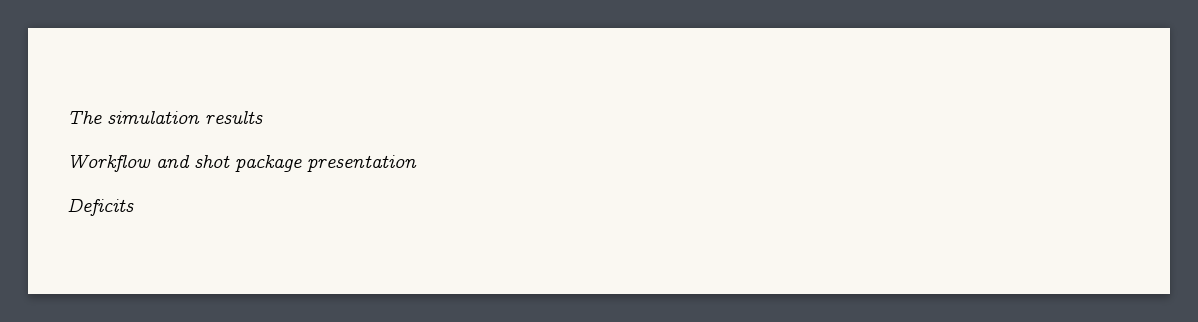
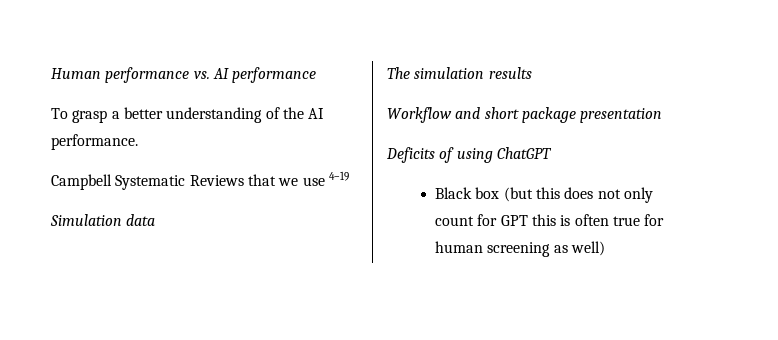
(67, 117) none -> [51,67,317,83] [51,107,325,123] [51,134,138,150] [51,171,349,190] [50,214,156,226] Human performance vs. AI performance // To grasp a better understanding of the AI performance. // Campbell Systematic Reviews that we use 4–19 // Simulation data //
[194,155,230,168] shot -> [484,107,519,119] short
(134, 207) none -> [439,147,552,163] [435,187,654,203] [435,214,665,226] [435,241,606,257] of using ChatGPT // Black box (but this does not only count for GPT this is often true for human screening as well)

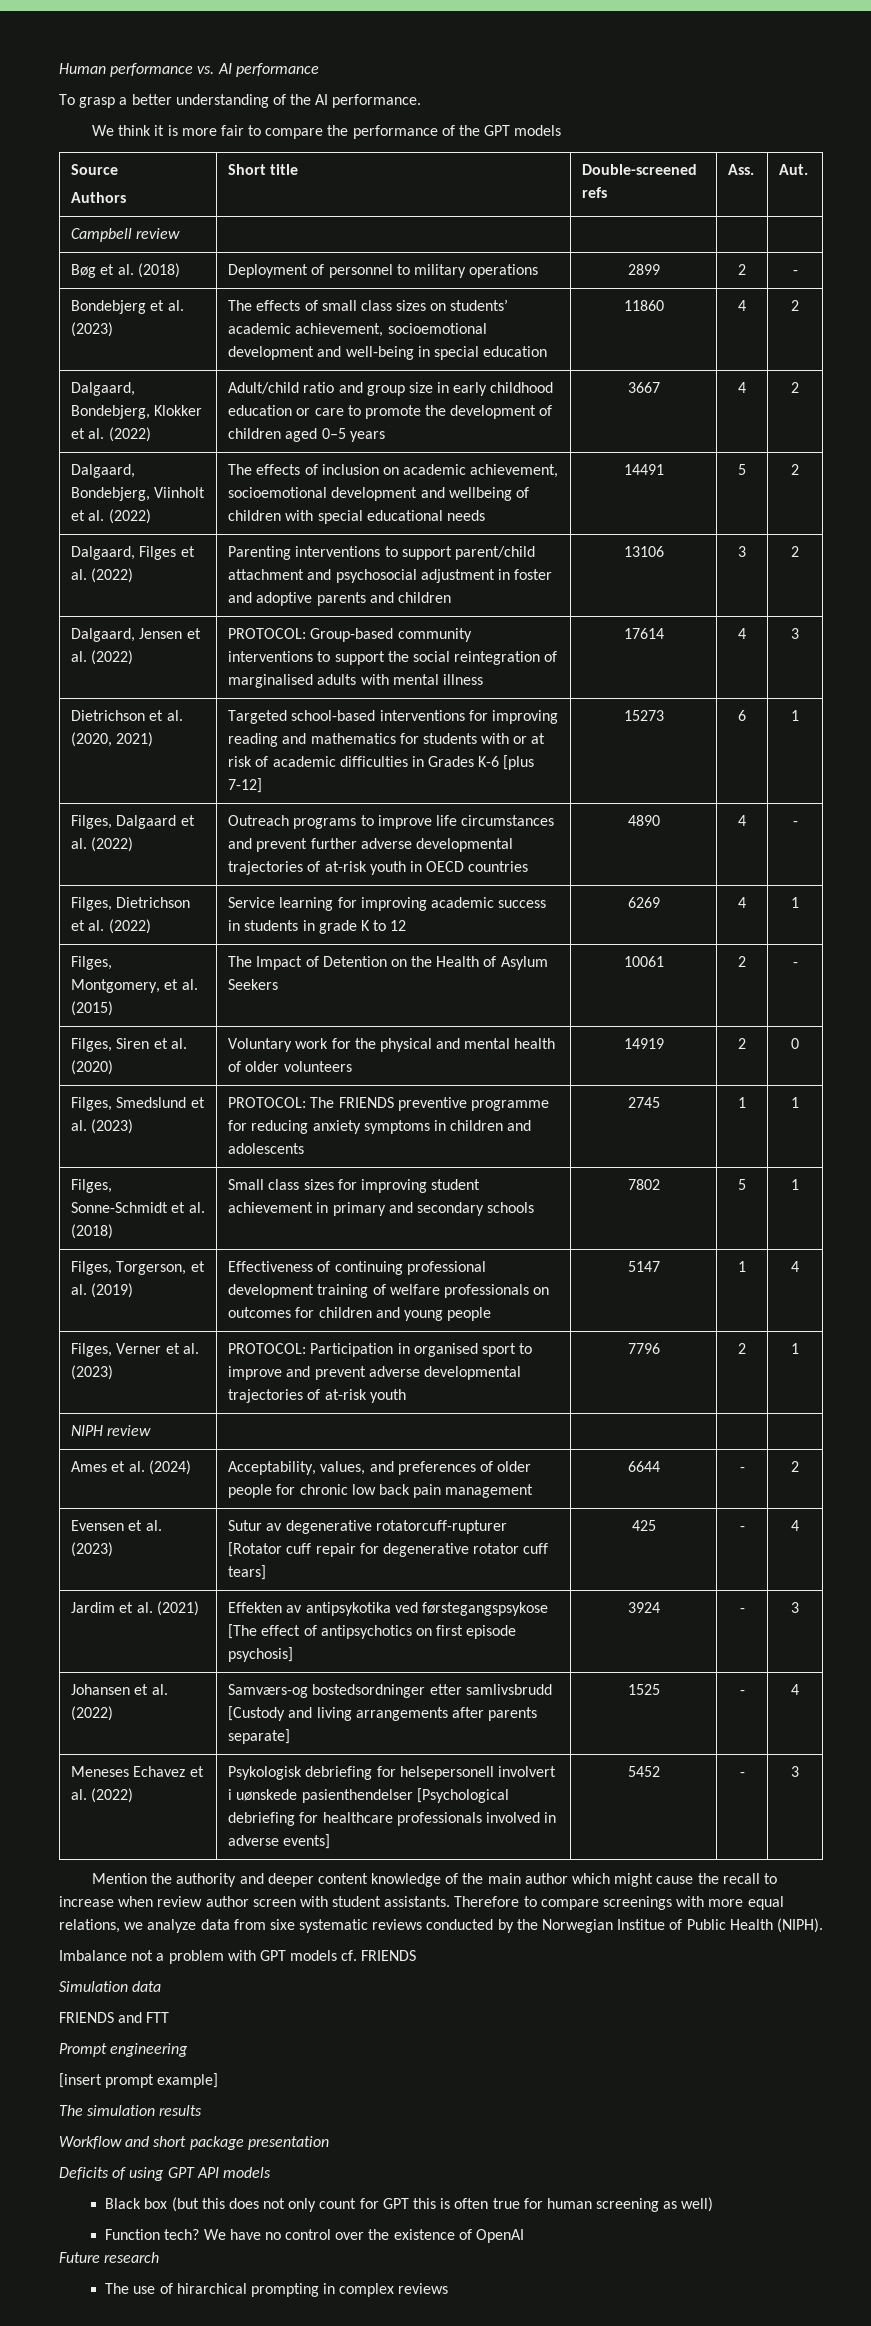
[51,171,349,190] [50,214,156,226] Campbell Systematic Reviews that we use 4–19 // Simulation data -> [92,125,562,139] [71,164,119,175] [71,192,127,203] [228,164,299,175] [582,164,698,175] [582,187,608,198] [728,164,755,175] [779,164,809,175] [71,228,181,242] [71,263,180,278] [228,264,539,278] [627,264,660,275] [738,264,746,275] [792,270,798,275] [71,300,184,314] [71,322,114,337] [228,299,509,311] [228,323,487,337] [228,346,548,360] [623,300,664,311] [738,300,746,311] [791,300,799,311] [71,382,136,396] [71,405,203,419] [71,427,151,442] [228,382,554,396] [228,405,553,419] [228,428,385,442] [627,382,660,393] [738,382,746,393] [791,382,799,393] [71,464,136,478] [71,487,206,501] [71,509,151,524] [228,464,559,478] [228,487,529,501] [228,510,485,524] [623,464,664,475] [738,464,746,475] [791,464,799,475] [71,546,195,560] [71,568,134,583] [228,546,535,560] [228,569,553,583] [228,592,451,606] [623,546,664,557] [738,546,746,557] [791,546,799,557] [71,628,201,642] [71,650,134,665] [228,628,472,642] [228,651,558,665] [228,674,483,688] [623,628,664,639] [738,628,746,639] [791,628,799,639] [71,710,183,721] [71,732,154,747] [228,710,558,724] [228,733,546,747] [228,755,535,770] [228,778,263,793] [623,710,664,721] [738,710,746,721] [791,710,799,721] [71,815,195,829] [71,837,134,852] [228,815,555,829] [228,838,513,852] [228,861,529,875] [627,815,660,826] [738,815,746,826] [792,821,798,826] [71,897,191,911] [71,919,151,934] [228,897,547,911] [228,920,407,934] [627,897,660,908] [738,897,746,908] [791,897,799,908] [71,956,113,970] [71,979,198,993] [71,1001,114,1016] [228,956,548,970] [228,979,279,990] [623,956,664,967] [738,956,746,967] [792,962,798,967] [71,1038,187,1052] [71,1060,114,1075] [228,1038,556,1052] [228,1061,352,1072] [623,1038,664,1049] [738,1038,746,1049] [791,1038,799,1049] [71,1097,205,1111] [71,1119,134,1134] [228,1097,549,1111] [228,1120,532,1134] [228,1143,305,1154] [627,1097,660,1108] [738,1097,746,1108] [791,1097,799,1108] [71,1179,113,1193] [71,1202,205,1213] [71,1224,114,1239] [228,1179,481,1193] [228,1202,535,1216] [627,1179,660,1190] [738,1179,746,1190] [791,1179,799,1190] [71,1261,205,1275] [71,1283,134,1298] [228,1261,486,1275] [228,1284,550,1298] [228,1307,492,1321] [627,1261,660,1272] [738,1261,746,1272] [791,1261,799,1272] [71,1343,199,1357] [71,1365,114,1380] [228,1343,533,1357] [228,1366,521,1380] [228,1389,406,1403] [627,1343,660,1354] [738,1343,746,1354] [791,1343,799,1354] [71,1425,152,1436] [71,1460,191,1475] [228,1461,532,1475] [228,1484,534,1498] [627,1461,660,1472] [739,1467,745,1472] [791,1461,799,1472] [71,1520,162,1531] [71,1542,114,1557] [228,1520,507,1534] [228,1542,549,1557] [228,1565,267,1580] [631,1520,656,1531] [739,1526,745,1531] [791,1520,799,1531] [71,1601,199,1616] [228,1602,548,1616] [228,1624,517,1639] [228,1647,294,1662] [627,1602,660,1613] [739,1608,745,1613] [791,1602,799,1613] [71,1684,168,1695] [71,1706,114,1721] [228,1684,552,1698] [228,1706,538,1721] [228,1729,291,1744] [627,1684,660,1695] [739,1690,745,1695] [791,1684,799,1695] [71,1766,204,1777] [71,1788,134,1803] [228,1766,556,1780] [228,1788,509,1803] [228,1812,557,1826] [228,1834,331,1849] [627,1766,660,1777] [739,1772,745,1777] [791,1766,799,1777] [92,1873,777,1887] [59,1896,784,1910] [59,1918,823,1933] [59,1950,417,1964] [59,1981,162,1992] [59,2012,170,2023] [59,2043,189,2057] [59,2073,219,2088] We think it is more fair to compare the performance of the GPT models // Source // Authors | Short title | Double-screened refs | Ass. | Aut. // Campbell review | | | | // Bøg et al. (2018) | Deployment of personnel to military operations | 2899 | 2 | - // Bondebjerg et al. (2023) | The effects of small class sizes on students’ academic achievement, socioemotional development and well‐being in special education | 11860 | 4 | 2 // Dalgaard, Bondebjerg, Klokker et al. (2022) | Adult/child ratio and group size in early childhood education or care to promote the development of children aged 0–5 years | 3667 | 4 | 2 // Dalgaard, Bondebjerg, Viinholt et al. (2022) | The effects of inclusion on academic achievement, socioemotional development and wellbeing of children with special educational needs | 14491 | 5 | 2 // Dalgaard, Filges et al. (2022) | Parenting interventions to support parent/child attachment and psychosocial adjustment in foster and adoptive parents and children | 13106 | 3 | 2 // Dalgaard, Jensen et al. (2022) | PROTOCOL: Group‐based community interventions to support the social reintegration of marginalised adults with mental illness | 17614 | 4 | 3 // Dietrichson et al. (2020, 2021) | Targeted school-based interventions for improving reading and mathematics for students with or at risk of academic difficulties in Grades K-6 [plus 7-12] | 15273 | 6 | 1 // Filges, Dalgaard et al. (2022) | Outreach programs to improve life circumstances and prevent further adverse developmental trajectories of at-risk youth in OECD countries | 4890 | 4 | - // Filges, Dietrichson et al. (2022) | Service learning for improving academic success in students in grade K to 12 | 6269 | 4 | 1 // Filges, Montgomery, et al. (2015) | The Impact of Detention on the Health of Asylum Seekers | 10061 | 2 | - // Filges, Siren et al. (2020) | Voluntary work for the physical and mental health of older volunteers | 14919 | 2 | 0 // Filges, Smedslund et al. (2023) | PROTOCOL: The FRIENDS preventive programme for reducing anxiety symptoms in children and adolescents | 2745 | 1 | 1 // Filges, Sonne-Schmidt et al. (2018) | Small class sizes for improving student achievement in primary and secondary schools | 7802 | 5 | 1 // Filges, Torgerson, et al. (2019) | Effectiveness of continuing professional development training of welfare professionals on outcomes for children and young people | 5147 | 1 | 4 // Filges, Verner et al. (2023) | PROTOCOL: Participation in organised sport to improve and prevent adverse developmental trajectories of at-risk youth | 7796 | 2 | 1 // NIPH review | | | | // Ames et al. (2024) | Acceptability, values, and preferences of older people for chronic low back pain management | 6644 | - | 2 // Evensen et al. (2023) | Sutur av degenerative rotatorcuff-rupturer [Rotator cuff repair for degenerative rotator cuff tears] | 425 | - | 4 // Jardim et al. (2021) | Effekten av antipsykotika ved førstegangspsykose [The effect of antipsychotics on first episode psychosis] | 3924 | - | 3 // Johansen et al. (2022) | Samværs-og bostedsordninger etter samlivsbrudd [Custody and living arrangements after parents separate] | 1525 | - | 4 // Meneses Echavez et al. (2022) | Psykologisk debriefing for helsepersonell involvert i uønskede pasienthendelser [Psychological debriefing for healthcare professionals involved in adverse events] | 5452 | - | 3 // Mention the authority and deeper content knowledge of the main author which might cause the recall to increase when review author screen with student assistants. Therefore to compare screenings with more equal relations, we analyze data from sixe systematic reviews conducted by the Norwegian Institue of Public Health (NIPH). // Imbalance not a problem with GPT models cf. FRIENDS // Simulation data // FRIENDS and FTT // Prompt engineering // [insert prompt example]
[496,147,552,159] ChatGPT -> [167,2167,271,2178] GPT API models
(606, 248) none -> [105,2229,524,2243] [59,2252,160,2263] [105,2283,449,2297] // Function tech? We have no control over the existence of OpenAI // Future research // The use of hirarchical prompting in complex reviews

